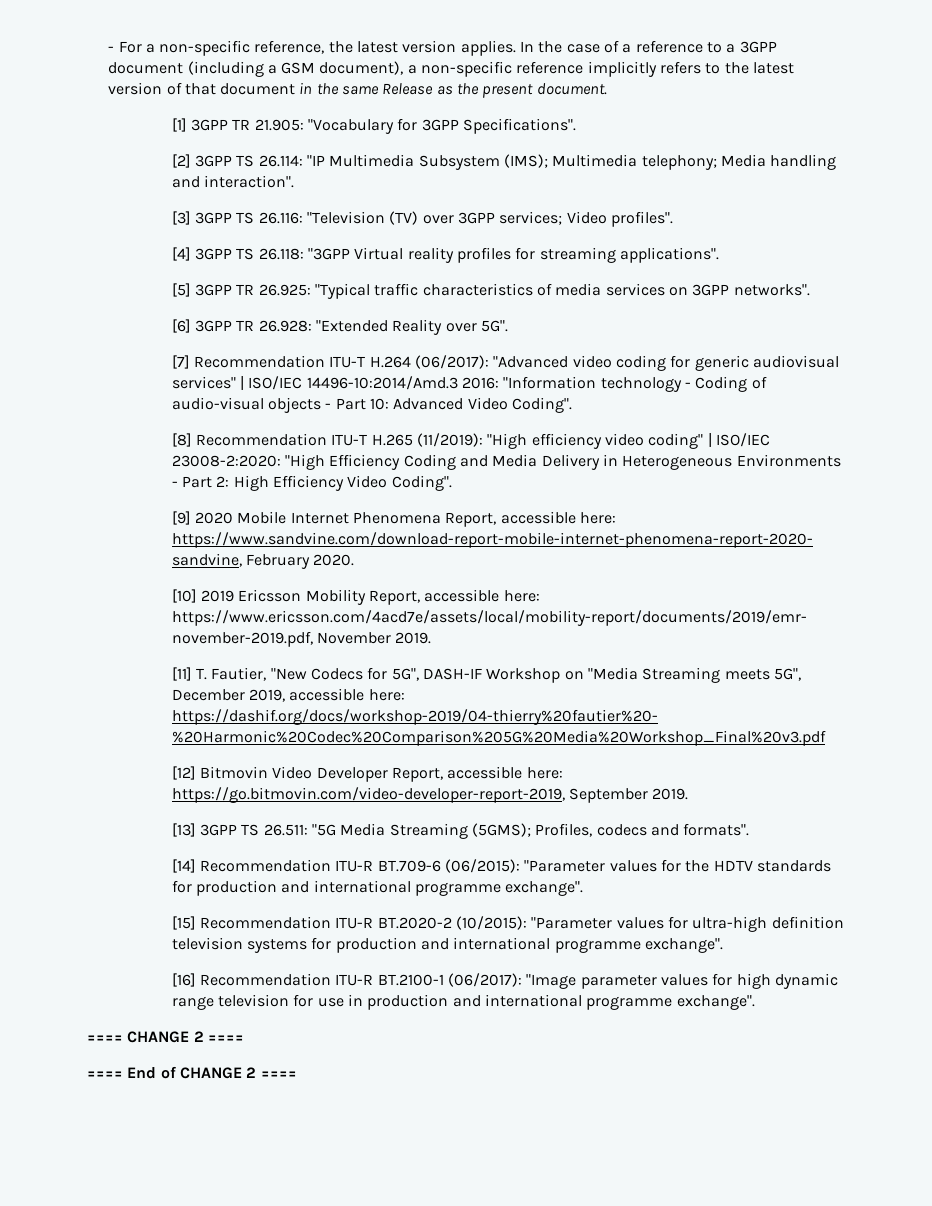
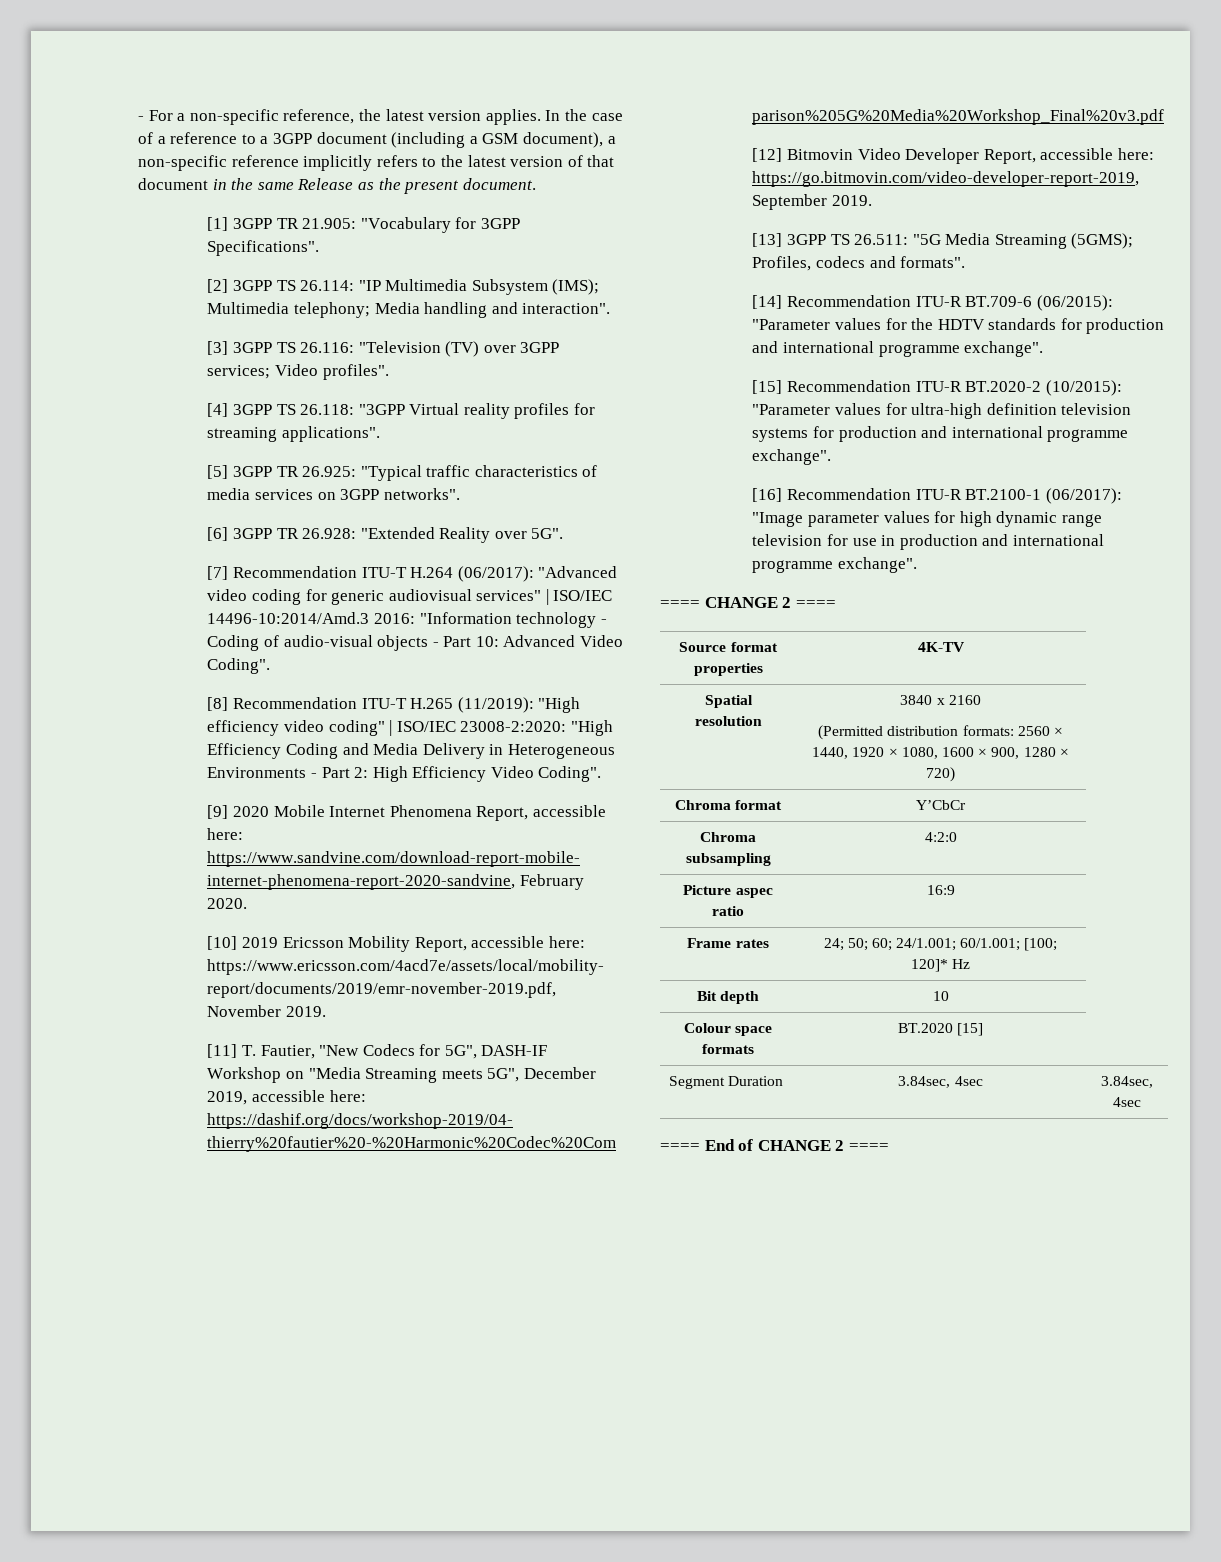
(244, 1038) none -> [679,642,778,652] [693,663,763,676] [917,642,965,652] [704,695,753,708] [694,716,762,726] [900,695,981,705] [818,725,1063,740] [812,747,1069,759] [926,767,955,782] [674,800,783,810] [916,800,966,810] [700,832,756,842] [685,853,771,866] [924,832,957,842] [683,885,773,898] [712,906,744,916] [926,885,955,895] [687,938,769,948] [823,938,1058,951] [910,959,971,972] [696,991,760,1004] [932,991,949,1001] [683,1023,773,1036] [702,1044,754,1054] [897,1023,984,1036] [668,1076,784,1089] [898,1076,983,1088] [1100,1076,1153,1088] [1112,1097,1141,1107] // Source format properties | 4K-TV // Spatial resolution | 3840 x 2160 // (Permitted distribution formats: 2560 × 1440, 1920 × 1080, 1600 × 900, 1280 × 720) // Chroma format | Y’CbCr // Chroma subsampling | 4:2:0 // Picture aspec ratio | 16:9 // Frame rates | 24; 50; 60; 24/1.001; 60/1.001; [100; 120]* Hz // Bit depth | 10 // Colour space formats | BT.2020 [15] // Segment Duration | 3.84sec, 4sec | 3.84sec, 4sec

